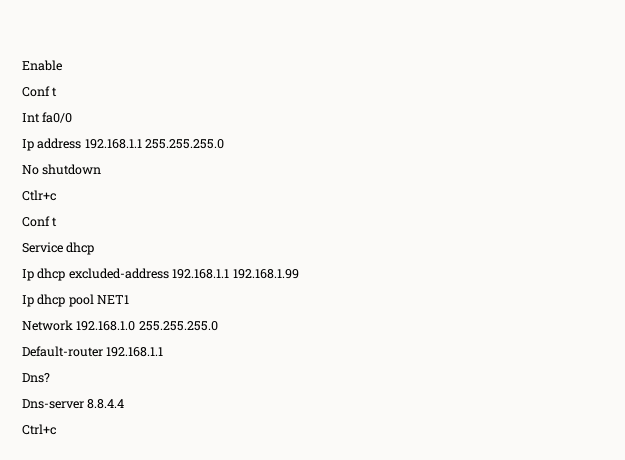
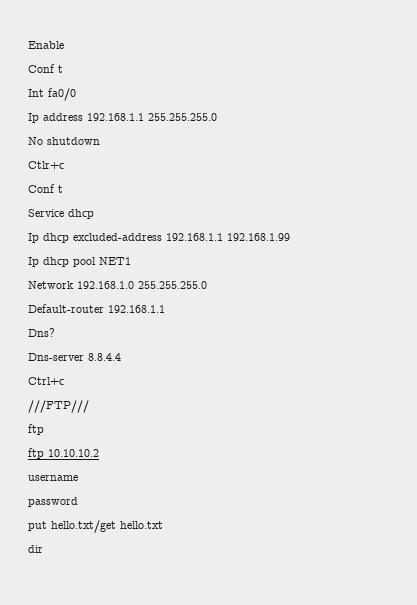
(56, 429) none -> [28,400,89,413] [28,424,44,435] [28,448,99,459] [28,475,78,481] [28,497,78,507] [28,520,163,533] [28,545,43,553] // ///FTP/// // ftp // ftp 10.10.10.2 // username // password // put hello.txt/get hello.txt // dir

